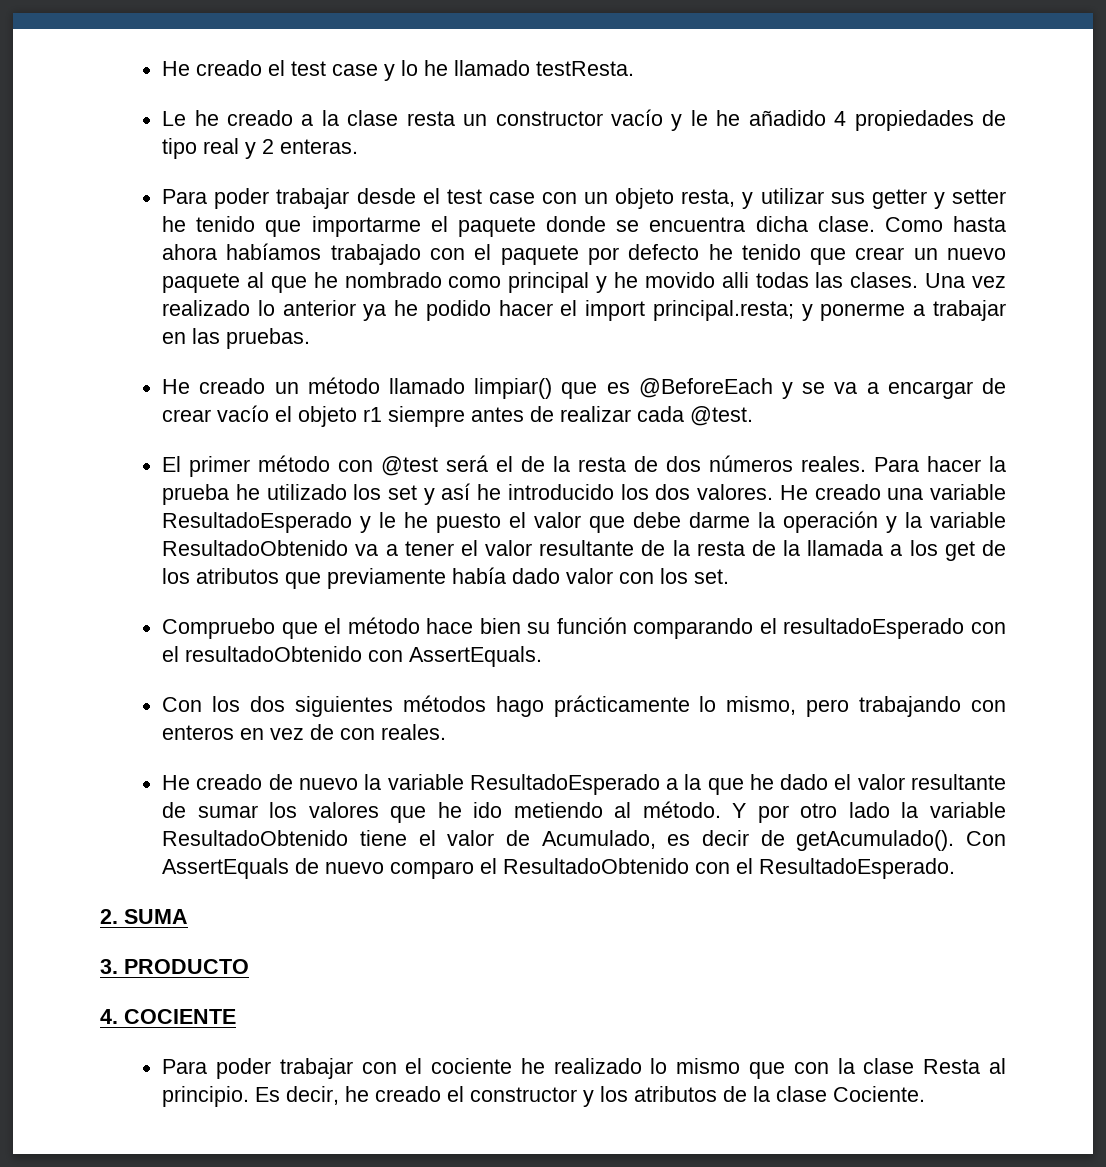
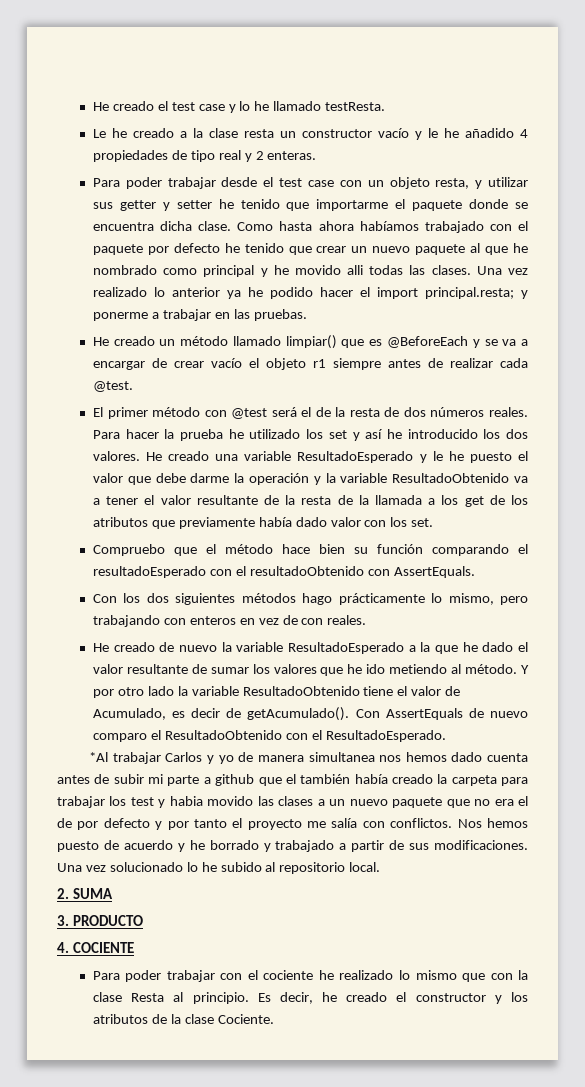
(956, 868) none -> [89,752,528,764] [57,774,528,786] [57,796,529,808] [57,818,528,830] [57,840,528,852] [57,862,381,874] // *Al trabajar Carlos y yo de manera simultanea nos hemos dado cuenta antes de subir mi parte a github que el también había creado la carpeta para trabajar los test y habia movido las clases a un nuevo paquete que no era el de por defecto y por tanto el proyecto me salía con conflictos. Nos hemos puesto de acuerdo y he borrado y trabajado a partir de sus modificaciones. Una vez solucionado lo he subido al repositorio local.

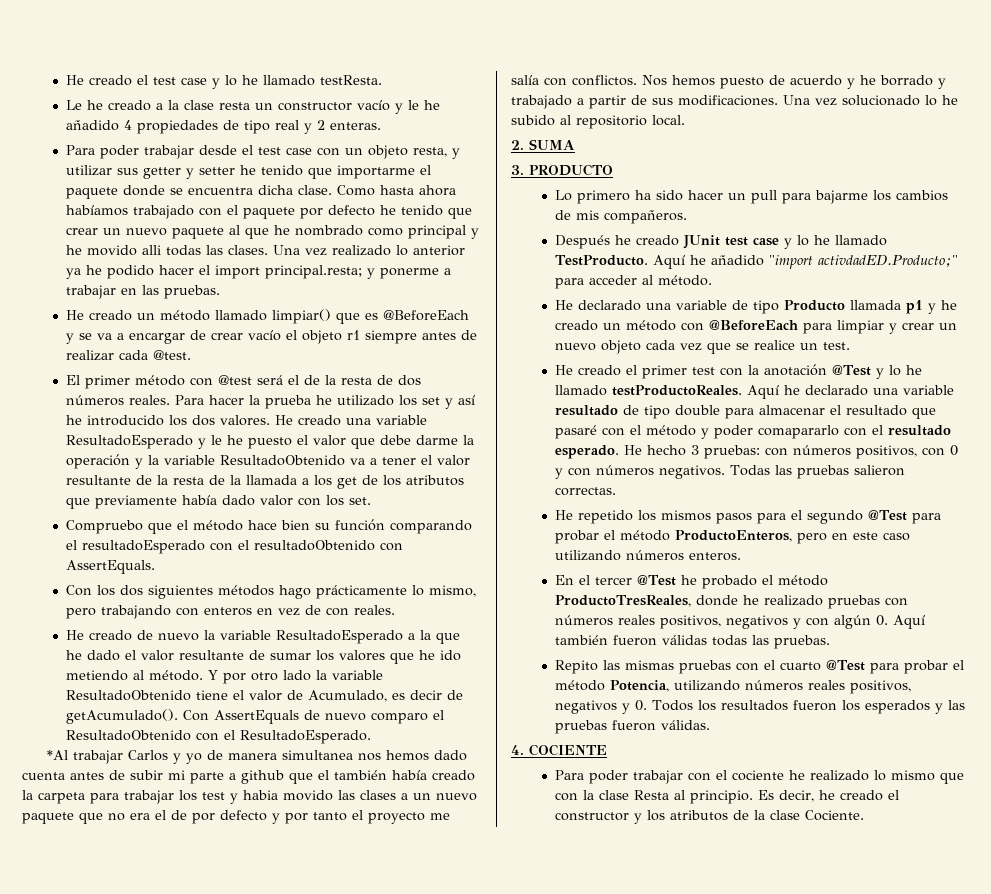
(143, 920) none -> [555,190,949,204] [555,210,688,224] [555,235,888,249] [555,255,959,269] [555,275,713,289] [555,300,958,314] [555,320,958,334] [555,340,851,354] [555,364,923,379] [555,385,955,399] [555,405,937,419] [555,425,952,439] [555,445,959,459] [555,465,906,479] [555,487,617,496] [555,510,942,524] [555,530,911,544] [555,550,742,561] [555,575,829,589] [555,595,909,609] [555,615,927,629] [555,635,831,649] [555,660,965,674] [555,680,912,694] [555,700,966,714] [555,720,711,734] // Lo primero ha sido hacer un pull para bajarme los cambios de mis compañeros. // Después he creado JUnit test case y lo he llamado TestProducto. Aquí he añadido "import activdadED.Producto;" para acceder al método. // He declarado una variable de tipo Producto llamada p1 y he creado un método con @BeforeEach para limpiar y crear un nuevo objeto cada vez que se realice un test. // He creado el primer test con la anotación @Test y lo he llamado testProductoReales. Aquí he declarado una variable resultado de tipo double para almacenar el resultado que pasaré con el método y poder comapararlo con el resultado esperado. He hecho 3 pruebas: con números positivos, con 0 y con números negativos. Todas las pruebas salieron correctas. // He repetido los mismos pasos para el segundo @Test para probar el método ProductoEnteros, pero en este caso utilizando números enteros. // En el tercer @Test he probado el método ProductoTresReales, donde he realizado pruebas con números reales positivos, negativos y con algún 0. Aquí también fueron válidas todas las pruebas. // Repito las mismas pruebas con el cuarto @Test para probar el método Potencia, utilizando números reales positivos, negativos y 0. Todos los resultados fueron los esperados y las pruebas fueron válidas.

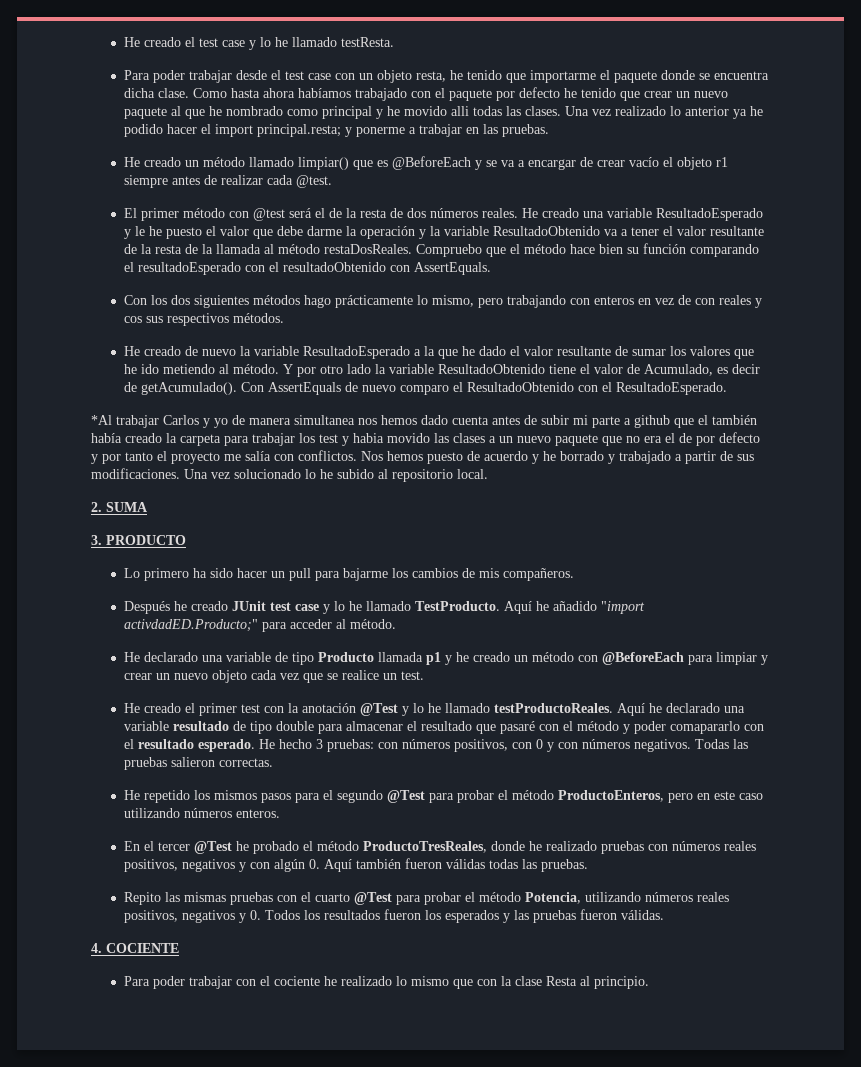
[66,100,441,114] [66,120,382,134] // Le he creado a la clase resta un constructor vacío y le he añadido 4 propiedades de tipo real y 2 enteras. -> (395, 42) none
[452,148,461,159] [66,165,236,179] y utilizar sus getter y setter -> (447, 76) none
[175,395,477,409] [66,415,271,426] Para hacer la prueba he utilizado los set y así he introducido los dos valores. -> (519, 213) none
[302,475,465,489] [66,495,372,509] a los get de los atributos que previamente había dado valor con los set. // -> [264,244,413,254] al método restaDosReales.
[354,605,396,615] reales. -> [719,295,763,308] [124,313,285,326] reales y cos sus respectivos métodos.
[758,790,900,802] [555,810,865,824] Es decir, he creado el constructor y los atributos de la clase Cociente. -> (650, 982) none

